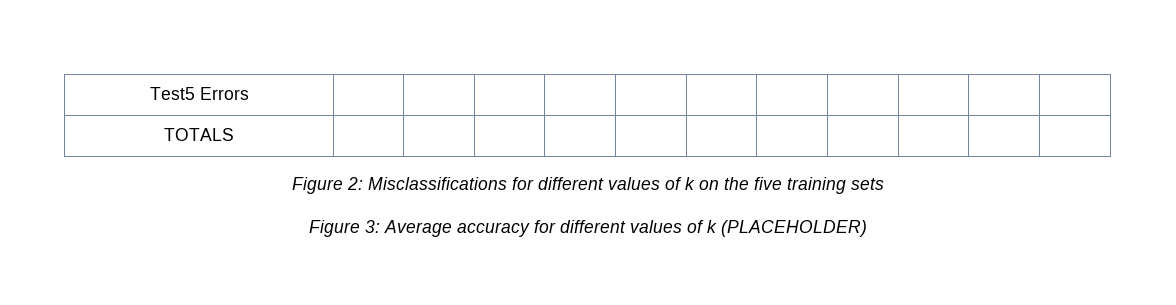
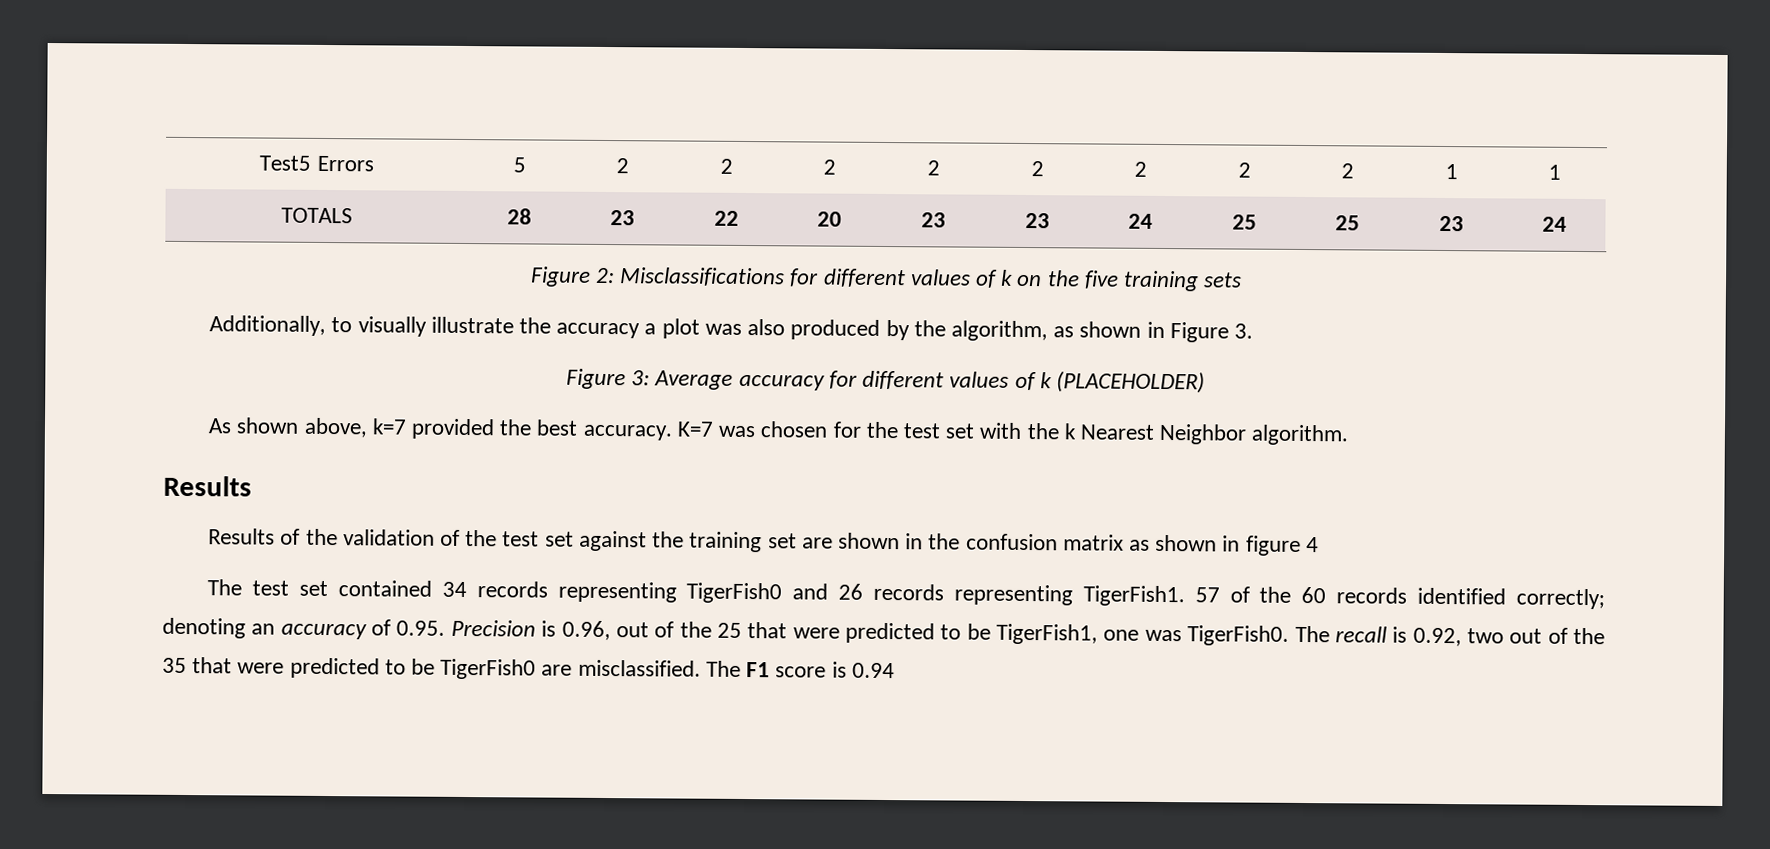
[164,128,234,141] | | | | | | | | | | // TOTALS | | | | | | | | | | | -> [512,157,526,173] [616,158,629,174] [719,158,733,174] [823,159,836,175] [926,160,940,176] [1030,161,1044,177] [1134,161,1147,177] [1237,162,1251,178] [1341,163,1354,179] [1444,163,1458,180] [1548,164,1561,180] [280,207,353,224] [506,208,532,225] [610,210,635,226] [713,210,739,226] [817,211,842,227] [920,212,946,228] [1024,212,1050,229] [1128,213,1153,229] [1231,214,1257,230] [1335,215,1360,231] [1438,215,1464,232] [1542,216,1567,232] 5 | 2 | 2 | 2 | 2 | 2 | 2 | 2 | 2 | 1 | 1 // TOTALS | 28 | 23 | 22 | 20 | 23 | 23 | 24 | 25 | 25 | 23 | 24
(884, 184) none -> [209,315,1253,343] // Additionally, to visually illustrate the accuracy a plot was also produced by the algorithm, as shown in Figure 3.
(867, 228) none -> [208,417,1350,446] [163,475,252,497] [208,528,1319,556] [207,579,1606,610] [162,617,1606,647] [162,657,895,680] // As shown above, k=7 provided the best accuracy. K=7 was chosen for the test set with the k Nearest Neighbor algorithm. // Results // Results of the validation of the test set against the training set are shown in the confusion matrix as shown in figure 4 // The test set contained 34 records representing TigerFish0 and 26 records representing TigerFish1. 57 of the 60 records identified correctly; denoting an accuracy of 0.95. Precision is 0.96, out of the 25 that were predicted to be TigerFish1, one was TigerFish0. The recall is 0.92, two out of the 35 that were predicted to be TigerFish0 are misclassified. The F1 score is 0.94

